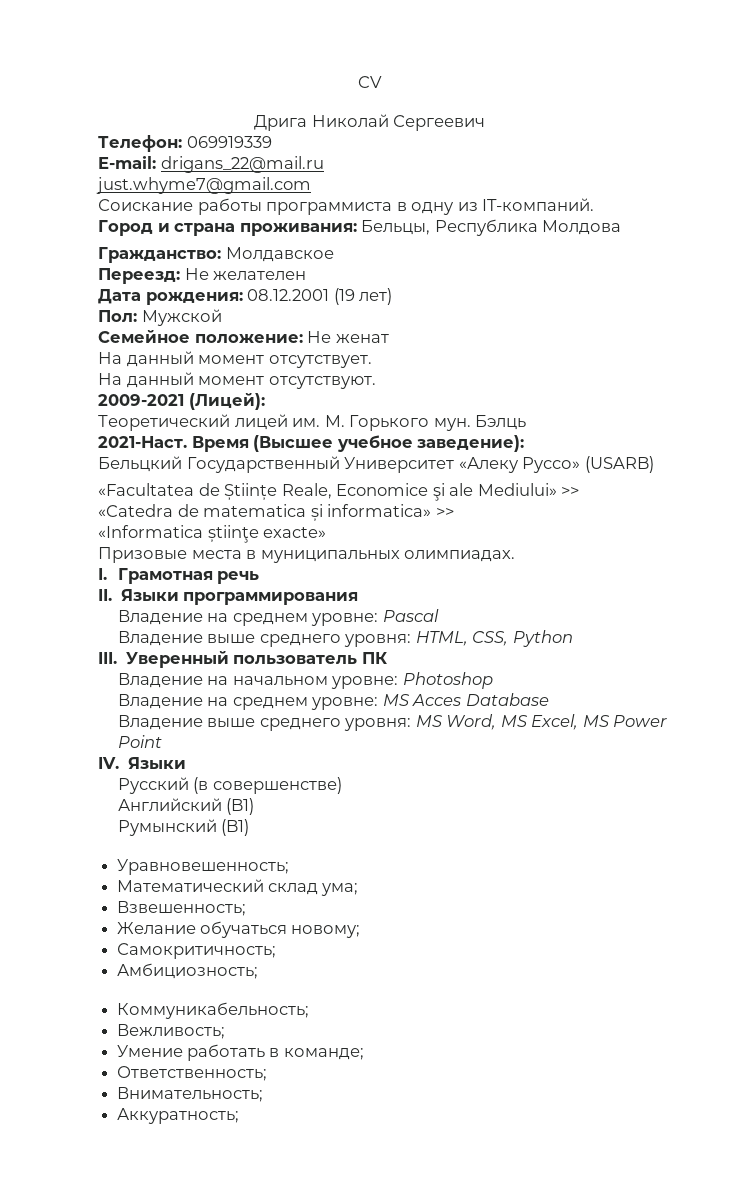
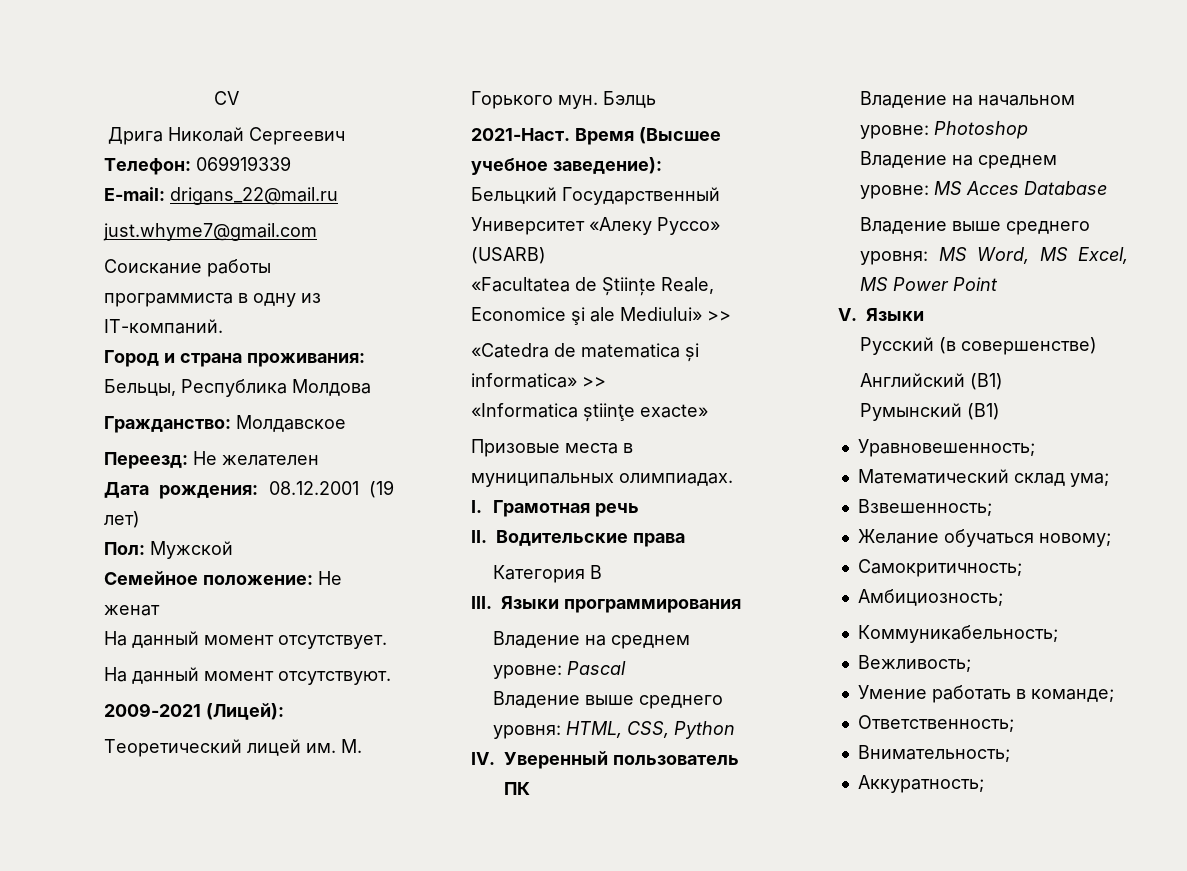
(113, 595) none -> [495,530,685,547] [493,565,603,583] [470,596,492,609] Водительские права // Категория B // III.
[98,652,118,664] III. -> [470,752,495,765] IV.
[98,757,120,769] IV. -> [837,308,857,321] V.

